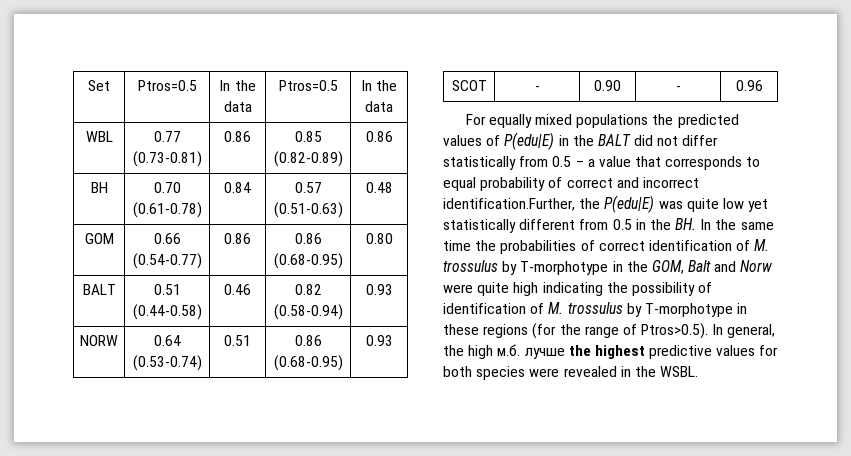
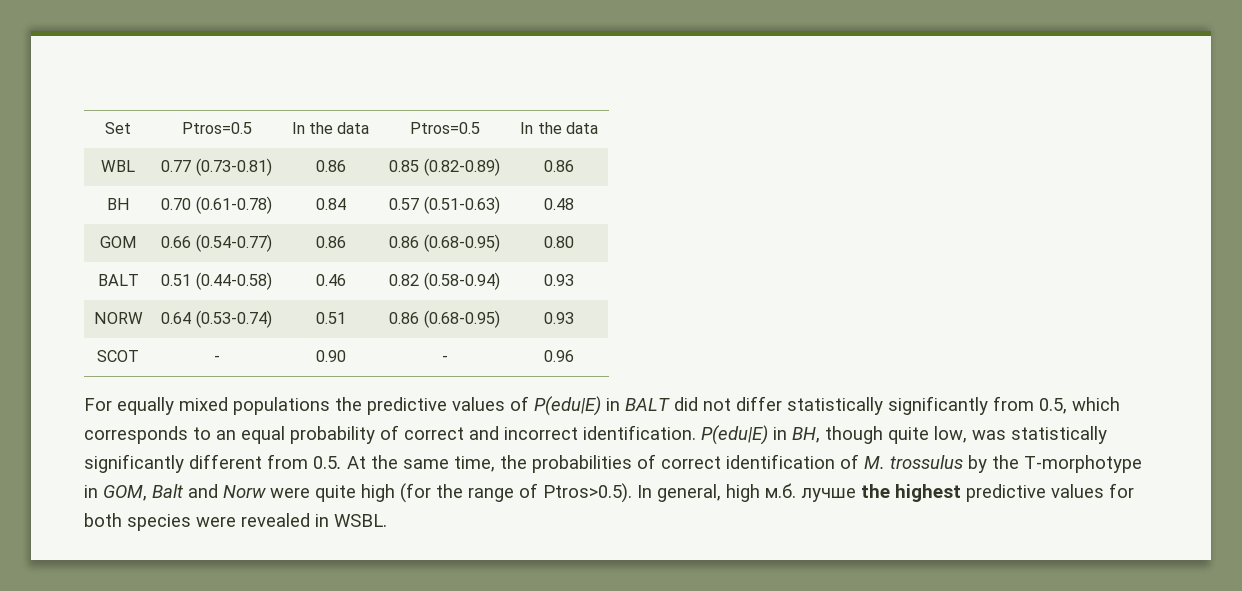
[677,114,739,128] predicted -> [367,397,447,415] predictive
[572,135,594,146] the -> (620, 404) none
[519,156,662,167] from 0.5 – a value that -> [888,396,1120,415] significantly from 0.5, which
(761, 162) none -> [216,430,236,440] an
[443,195,769,213] [443,218,712,233] identification.Further, the P(edu|E) was quite low yet statistically different from 0.5 in the BH. In -> [583,425,1107,445] [84,454,366,473] identification. P(edu|E) in BH, though quite low, was statistically significantly different from 0.5. At
[443,240,471,251] time -> [454,456,495,472] time,
[520,261,648,275] T-morphotype in the -> [992,455,1142,473] [84,485,98,498] the T-morphotype in
[542,282,713,296] [443,302,748,317] [443,324,529,338] indicating the possibility of identification of M. trossulus by T-morphotype in these regions -> (395, 493) none
[443,345,464,356] the -> (721, 493) none
[634,366,656,377] the -> (329, 520) none

